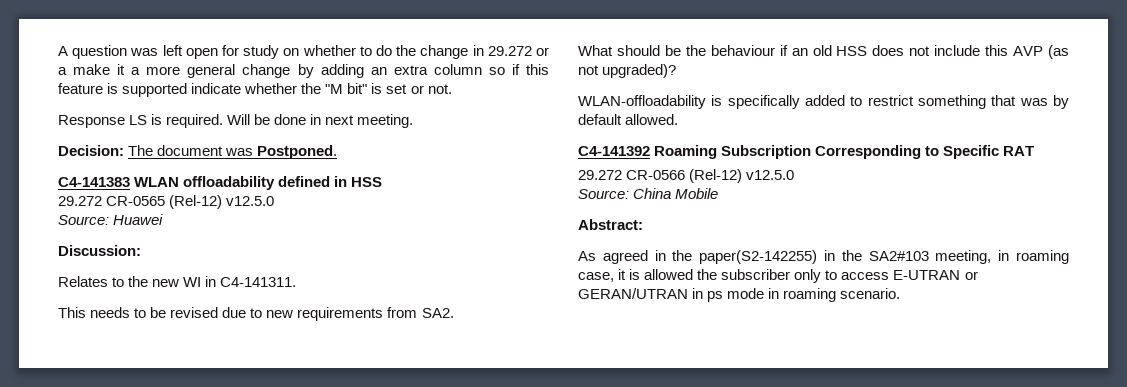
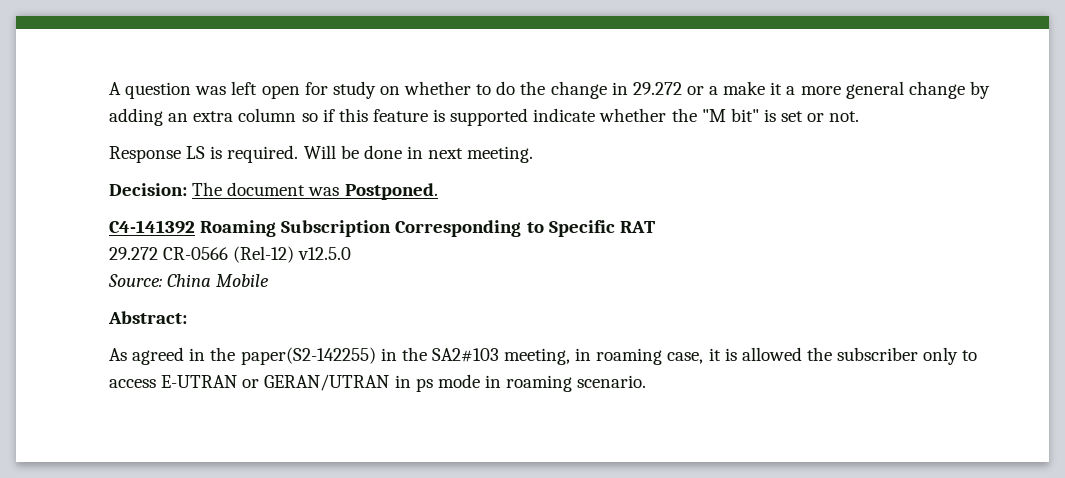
[58,176,383,190] [58,195,275,209] [58,214,164,225] [58,245,141,256] [58,276,297,287] [58,307,454,321] [578,45,1069,59] [578,64,677,78] [578,95,1069,109] [578,114,679,125] // C4-141383 WLAN offloadability defined in HSS // 29.272 CR-0565 (Rel-12) v12.5.0 // Source: Huawei // Discussion: // Relates to the new WI in C4-141311. // This needs to be revised due to new requirements from SA2. // What should be the behaviour if an old HSS does not include this AVP (as not upgraded)? // WLAN-offloadability is specifically added to restrict something that was by default allowed. -> (438, 191) none

